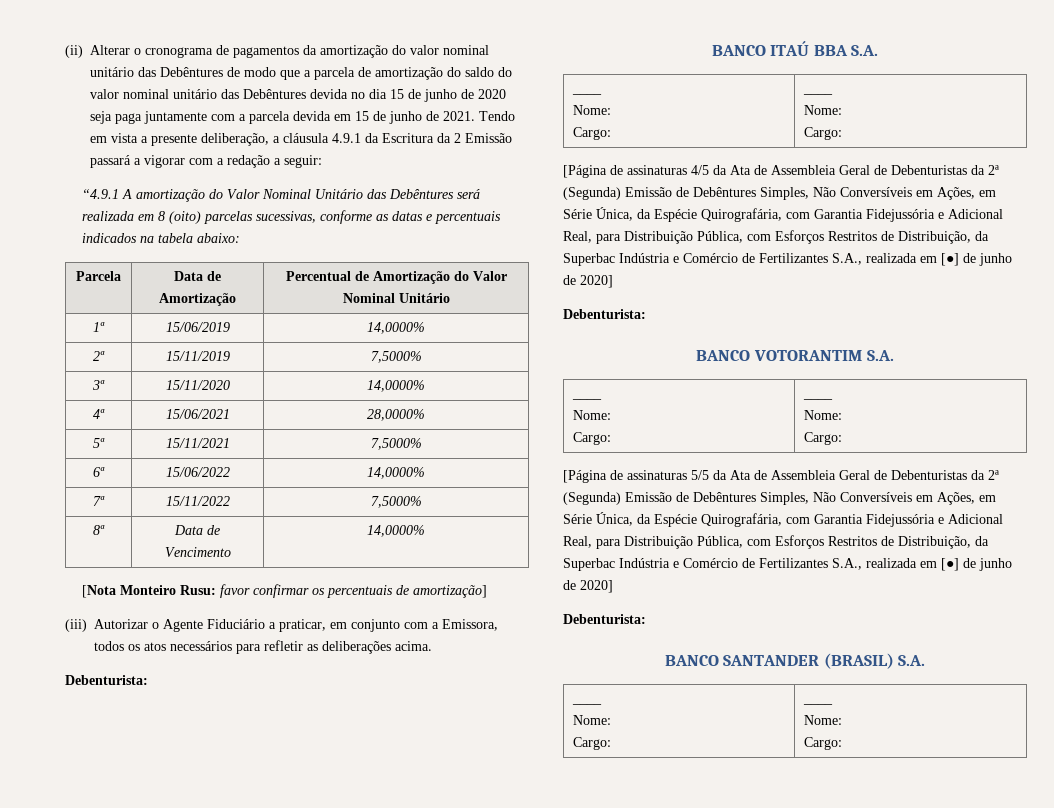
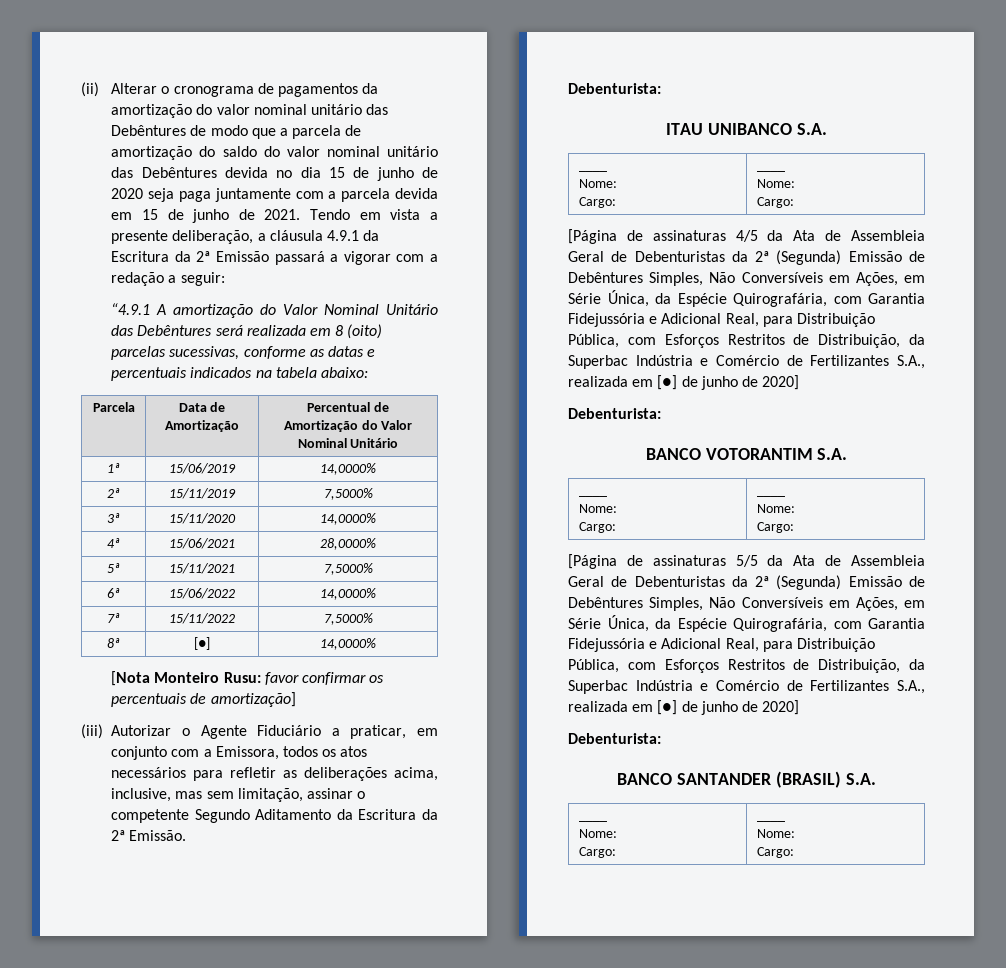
[454,133,461,143] 2 -> [196,251,211,262] 2ª
[174,525,220,535] [164,547,231,557] Data de Vencimento -> [194,637,210,650] [●]
[395,641,432,651] [65,675,148,685] [711,41,848,56] acima. // Debenturista: // BANCO ITAÚ BBA -> [394,767,438,781] [111,788,366,802] [111,809,438,823] [111,830,187,841] [568,83,661,94] [666,123,792,135] acima, inclusive, mas sem limitação, assinar o competente Segundo Aditamento da Escritura da 2ª Emissão. // Debenturista: // ITAU UNIBANCO

